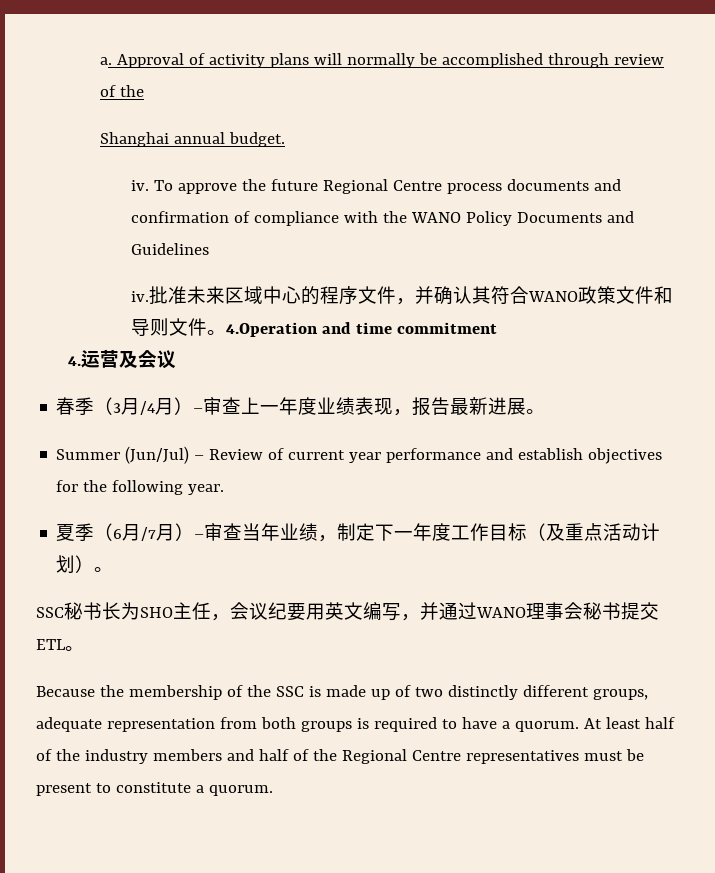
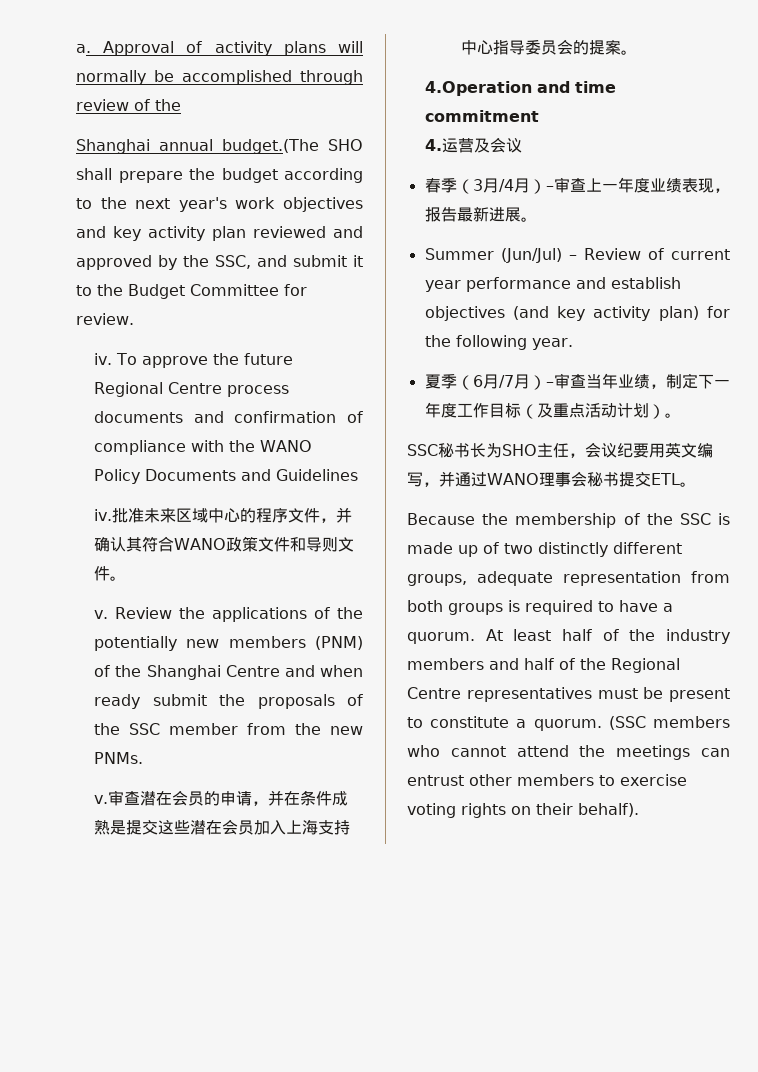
[228,132,285,147] budget. -> [222,139,364,154] [76,168,363,183] [76,197,363,212] [76,226,364,241] [76,255,363,270] [76,284,308,299] [76,313,135,325] budget.(The SHO shall prepare the budget according to the next year's work objectives and key activity plan reviewed and approved by the SSC, and submit it to the Budget Committee for review.
(227, 332) none -> [94,607,363,622] [94,636,363,651] [94,665,363,680] [94,694,363,709] [94,723,363,735] [94,752,144,764] [94,790,349,806] [94,819,351,835] [461,39,638,55] // v. Review the applications of the potentially new members (PNM) of the Shanghai Centre and when ready submit the proposals of the SSC member from the new PNMs. // v.审查潜在会员的申请，并在条件成熟是提交这些潜在会员加入上海支持中心指导委员会的提案。 //
(663, 456) none -> [512,306,699,321] (and key activity plan)
(273, 790) none -> [608,716,730,730] [407,745,730,760] [407,774,687,786] [407,803,639,818] (SSC members who cannot attend the meetings can entrust other members to exercise voting rights on their behalf).

